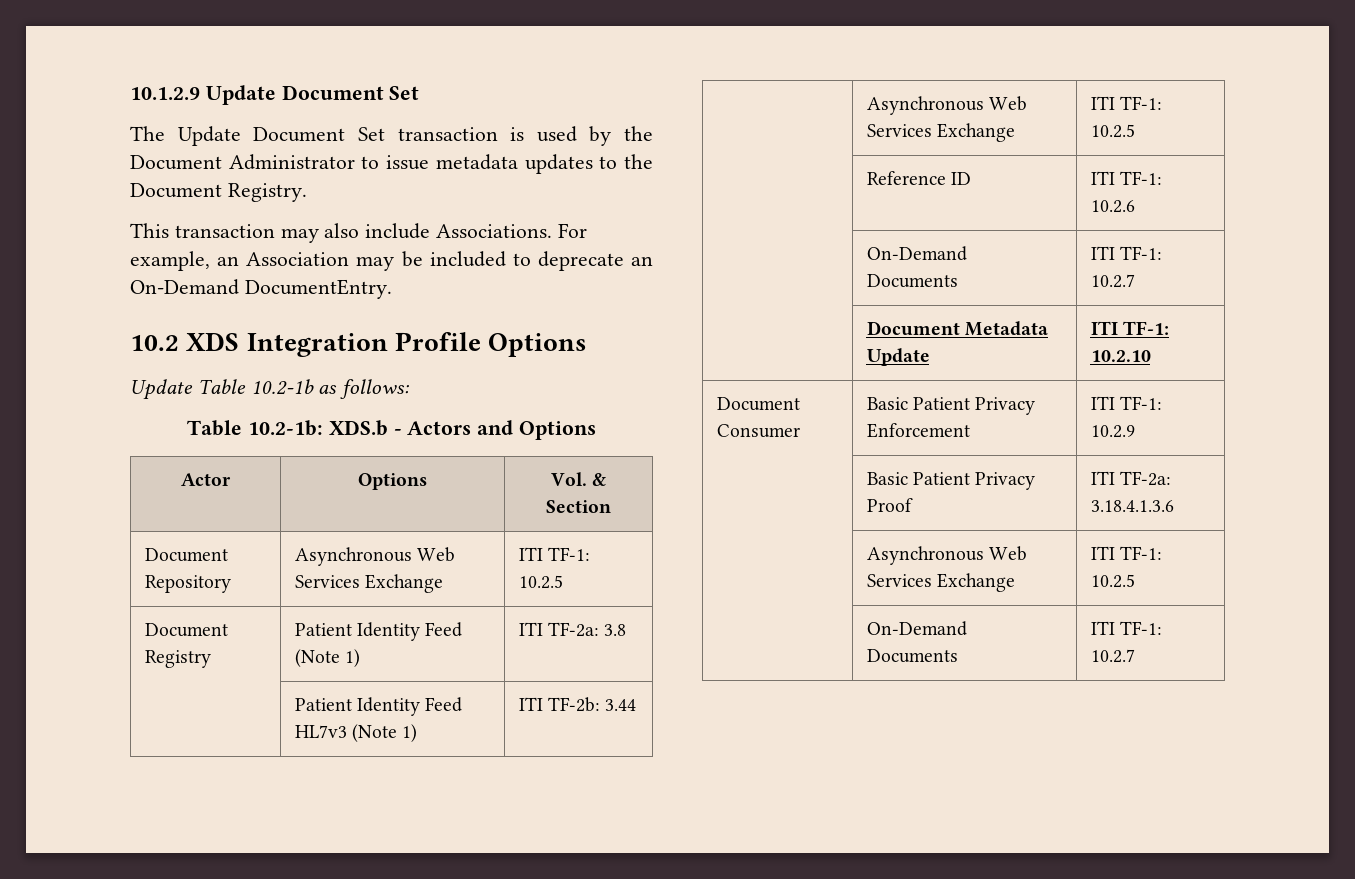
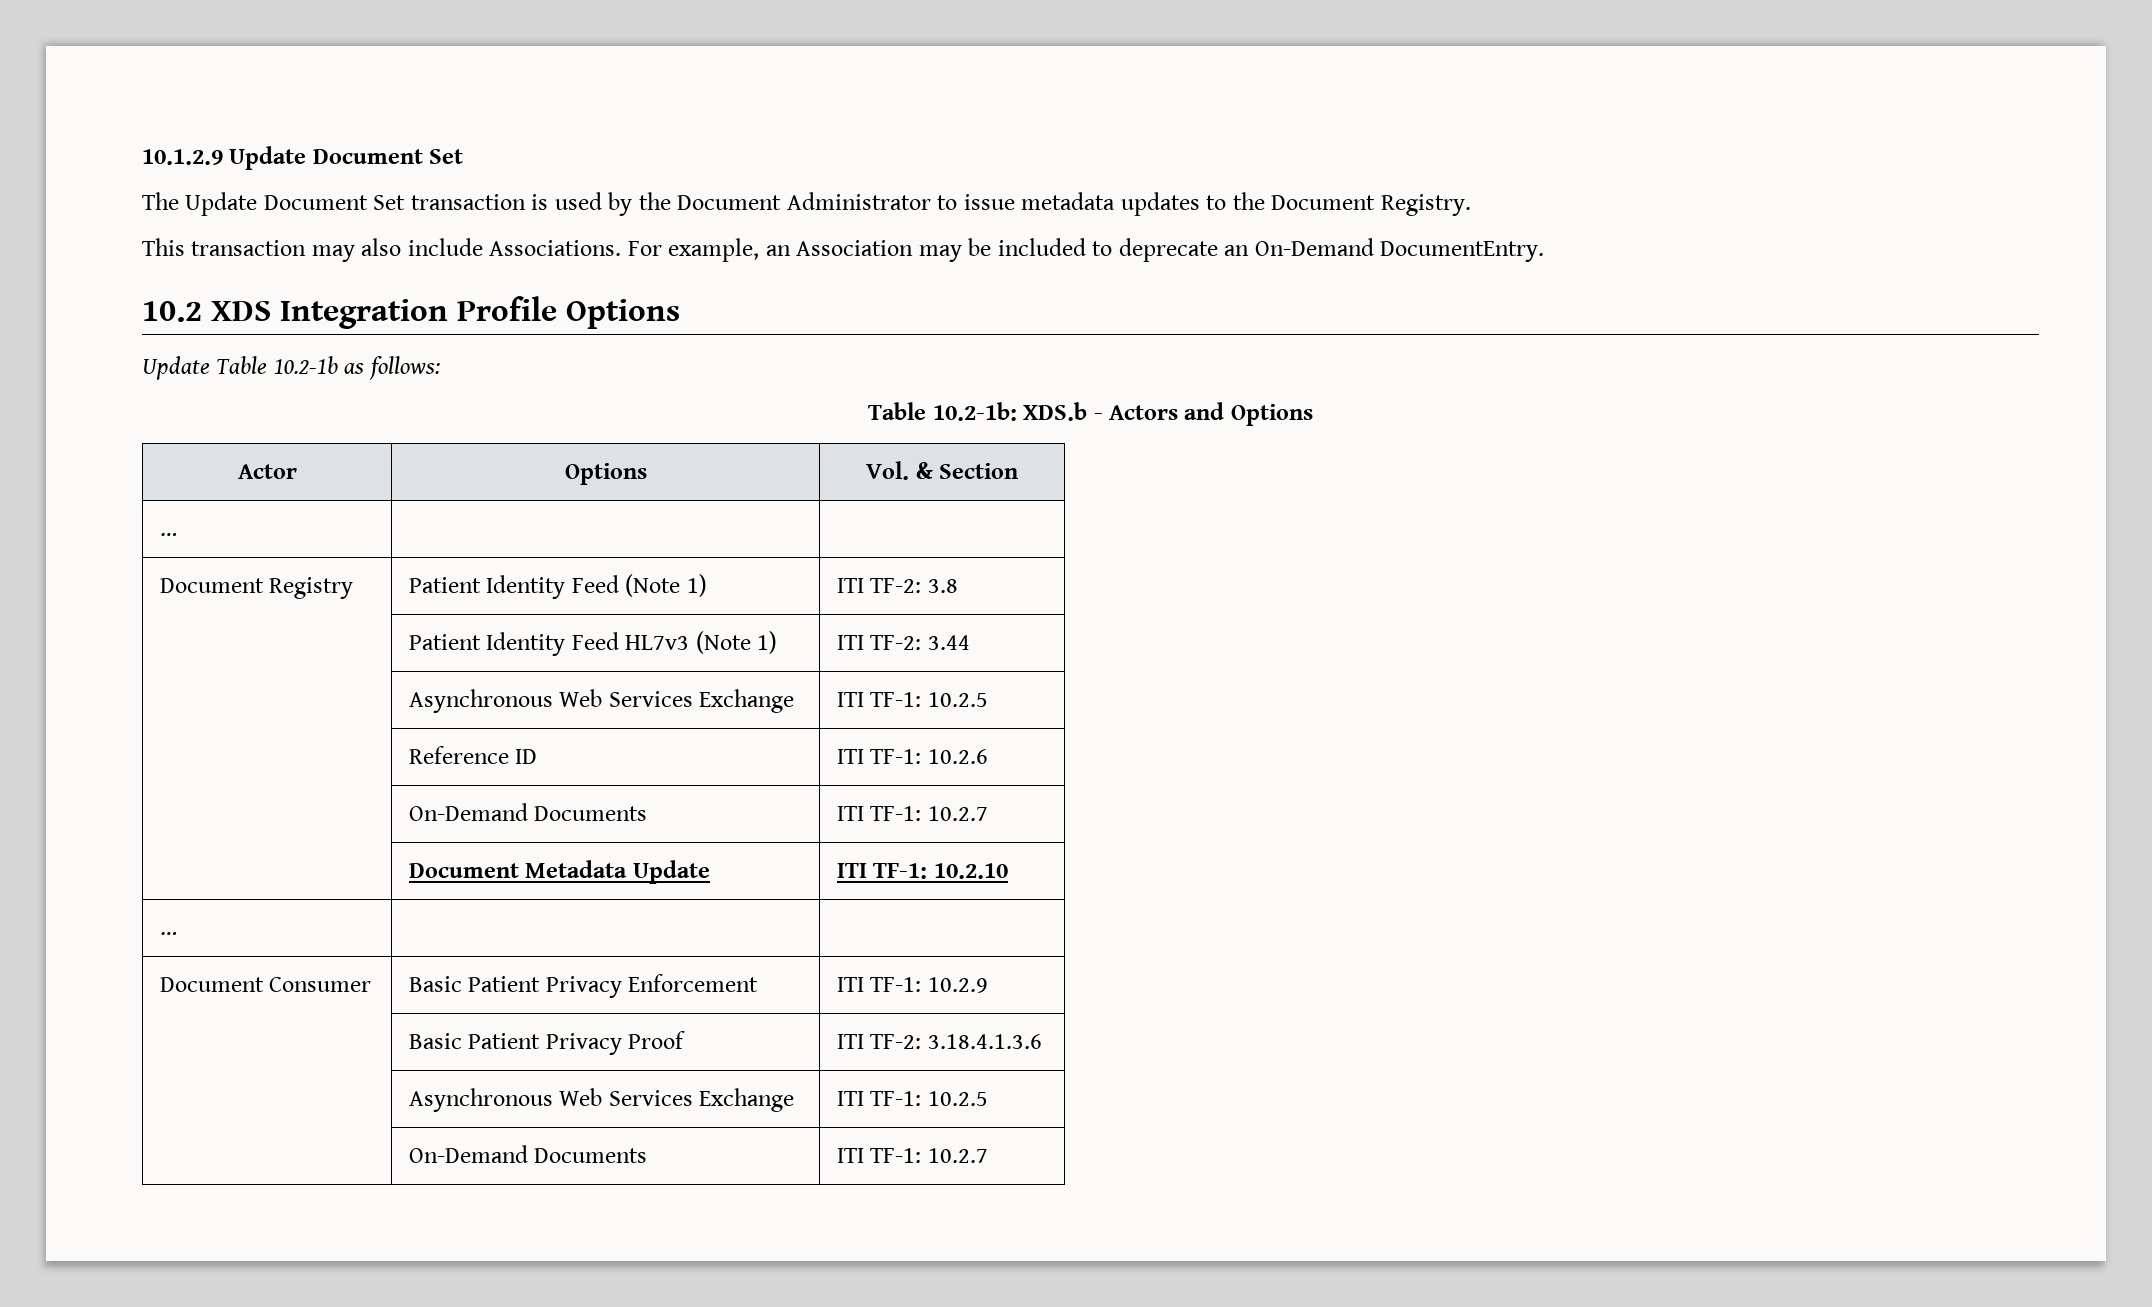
[144,548,228,562] [144,575,231,593] [294,547,455,566] [294,574,443,593] [518,547,590,561] [518,575,563,589] Document Repository | Asynchronous Web Services Exchange | ITI TF-1: 10.2.5 -> [159,533,177,536] … | |
[547,622,599,637] TF-2a: -> [870,578,922,593] TF-2:
[547,697,600,712] TF-2b: -> [870,635,922,650] TF-2:
(1151, 356) none -> [159,932,177,935] // … | |
[1119,471,1171,486] TF-2a: -> [870,1034,922,1049] TF-2:

